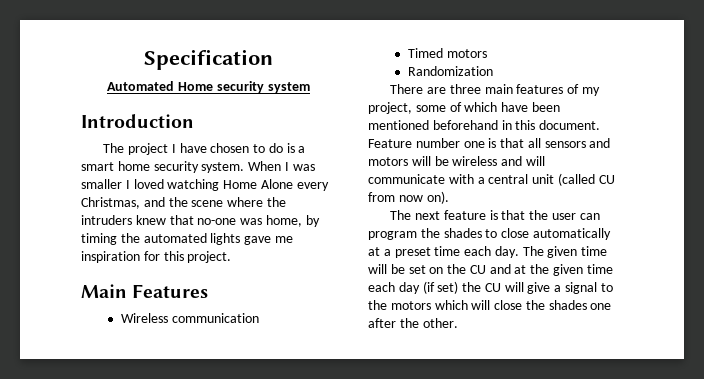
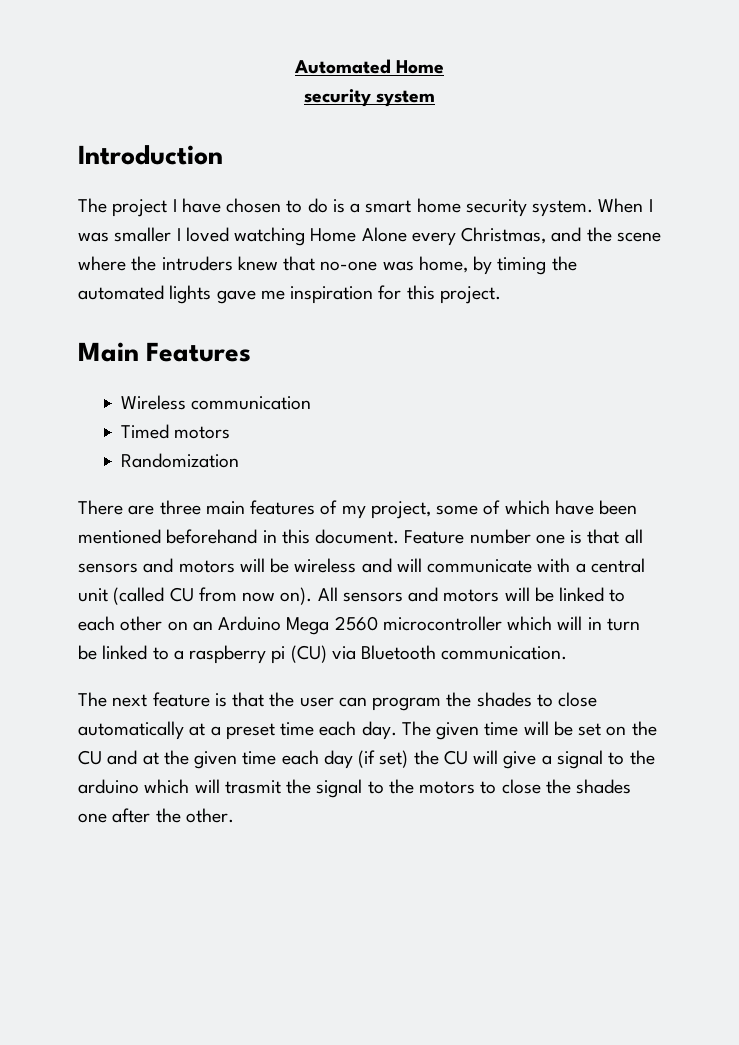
[144,49,273,70] Specification // -> (293, 66) none
(214, 86) none -> (445, 67) //
(449, 197) none -> [317,587,626,602] [78,616,640,635] [78,645,568,664] All sensors and motors will be linked to each other on an Arduino Mega 2560 microcontroller which will in turn be linked to a raspberry pi (CU) via Bluetooth communication.
[390,300,491,310] motors which will -> [78,779,497,798] arduino which will trasmit the signal to the motors to

